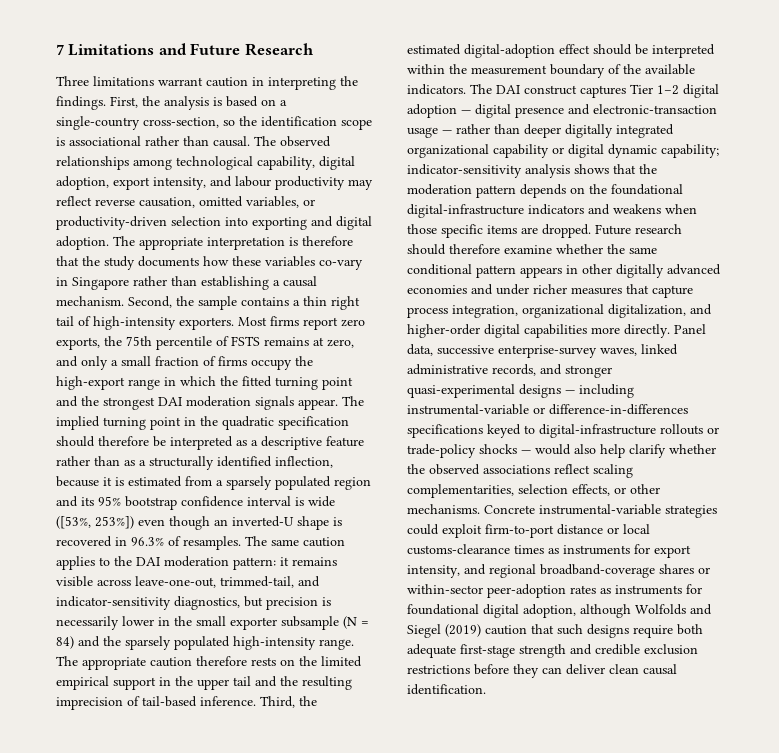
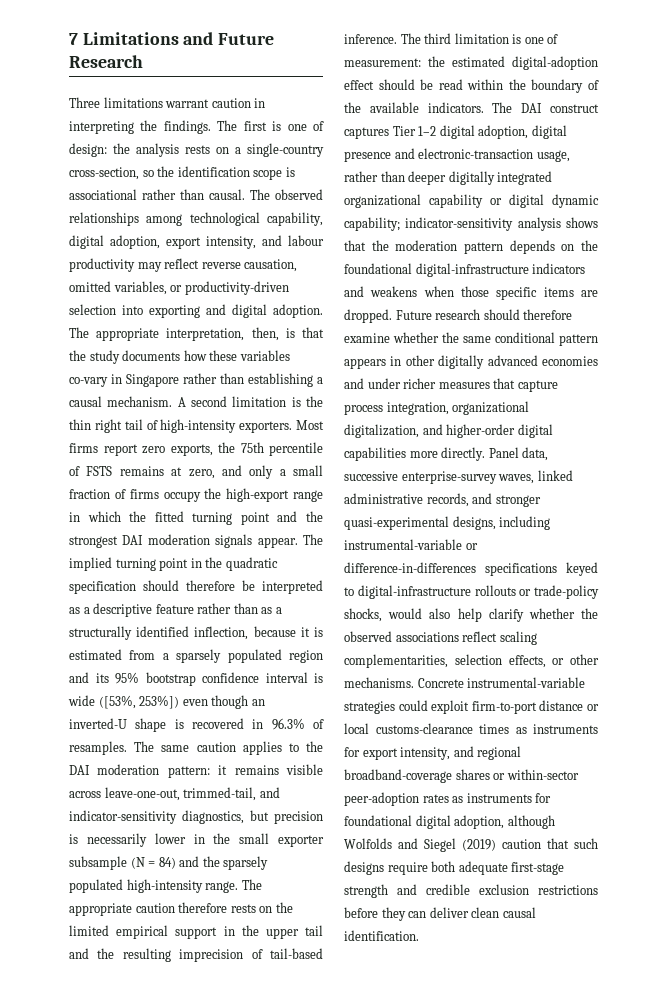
[110,96,258,110] First, the analysis is based -> [217,120,324,131] [69,143,210,157] The first is one of design: the analysis rests
[207,236,353,250] interpretation is therefore -> [166,327,295,341] interpretation, then, is
[128,296,300,310] Second, the sample contains a -> [177,396,323,407] A second limitation is the
[260,696,295,708] Third, -> [400,33,559,44] [344,58,421,67] The third limitation is one of measurement:
[652,44,715,58] interpreted -> [438,79,463,90] read
[471,65,547,75] measurement -> (526, 84) none
[407,104,471,118] adoption — -> [478,125,529,139] adoption,
[407,127,452,138] usage — -> [536,150,570,162] usage,
[519,384,575,398] designs — -> [452,516,496,530] designs,
[479,444,531,454] shocks — -> [344,608,382,622] shocks,

